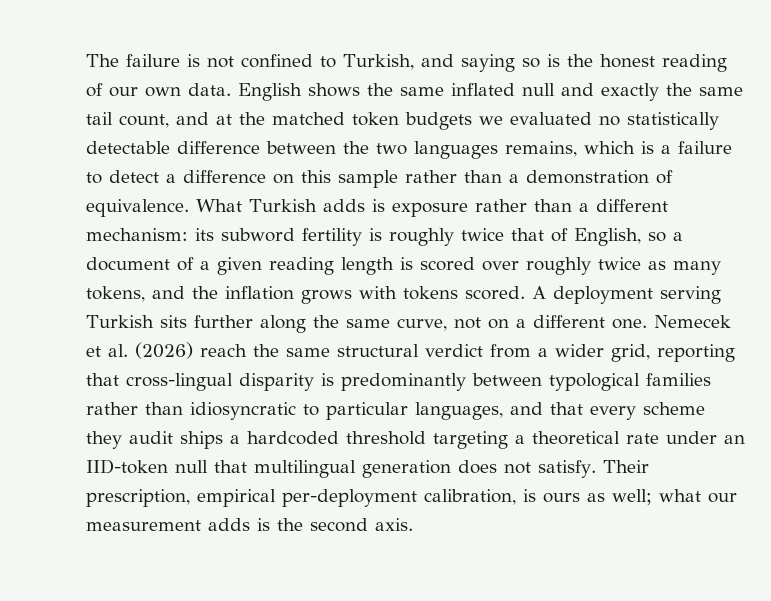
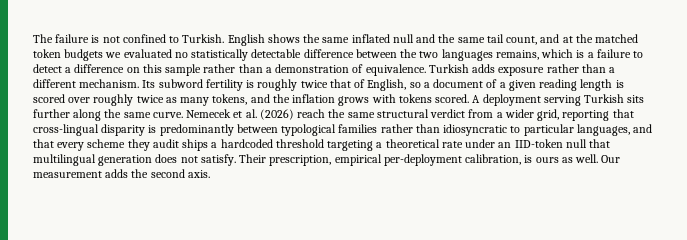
[343,54,727,72] [86,83,231,97] Turkish, and saying so is the honest reading of our own data. -> [182,34,225,43] Turkish.
[601,83,659,101] exactly -> (436, 38) none
[196,199,242,212] What -> (426, 70) none
[371,199,385,212] is -> (496, 68) none
[86,228,214,241] mechanism: its -> [79,79,156,88] mechanism. Its
[396,315,647,331] curve, not on a different one. -> [152,112,183,118] curve.
[612,489,737,505] well; what our -> [575,154,621,163] well. Our
[257,518,270,531] is -> (129, 173) none

